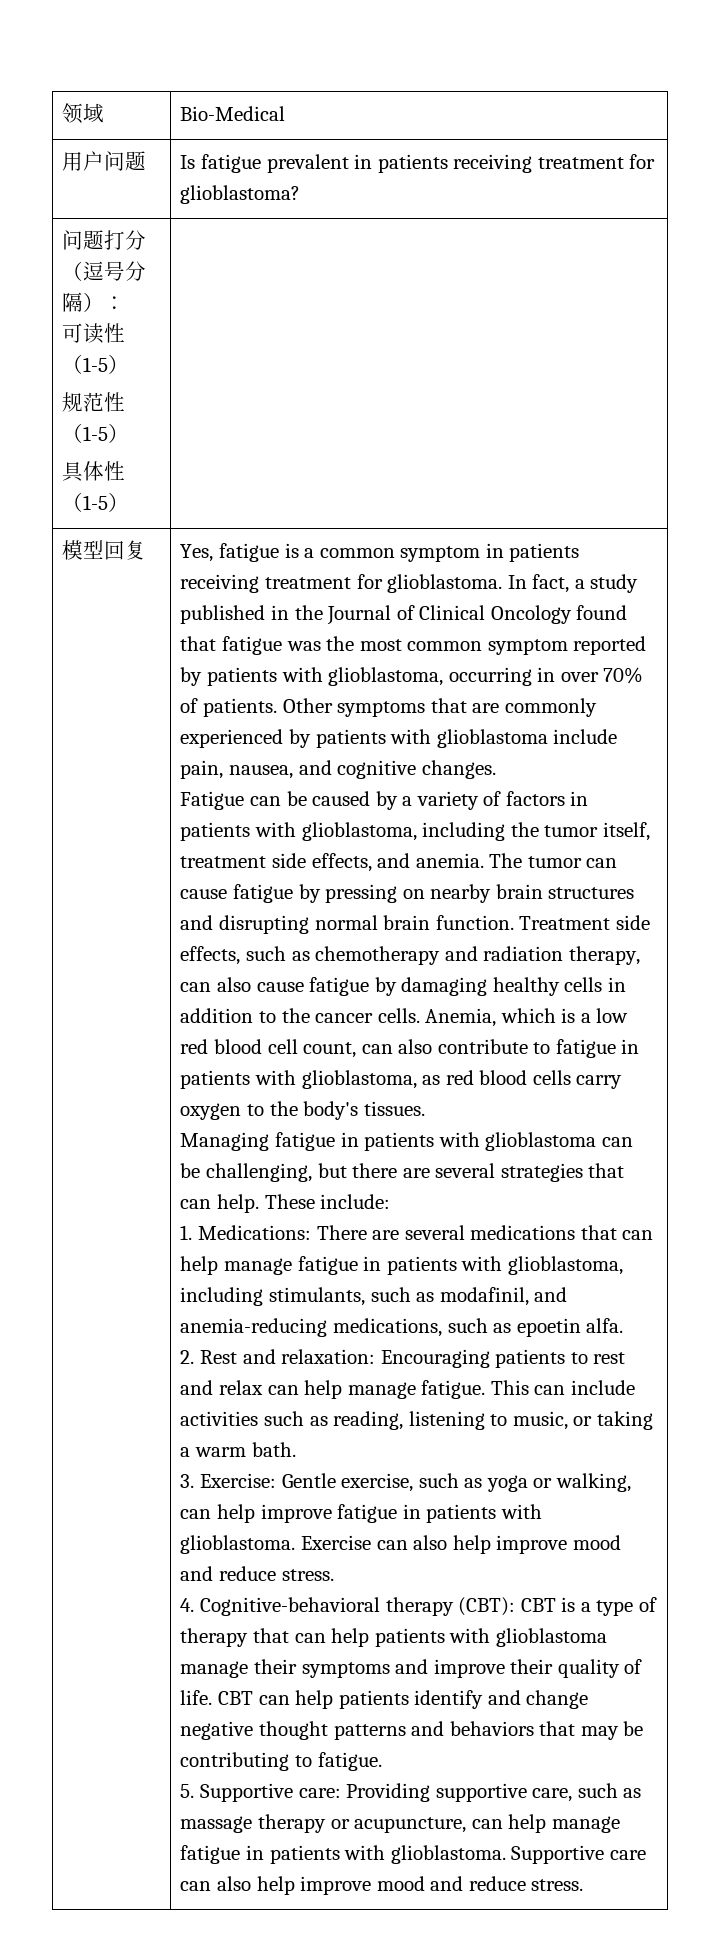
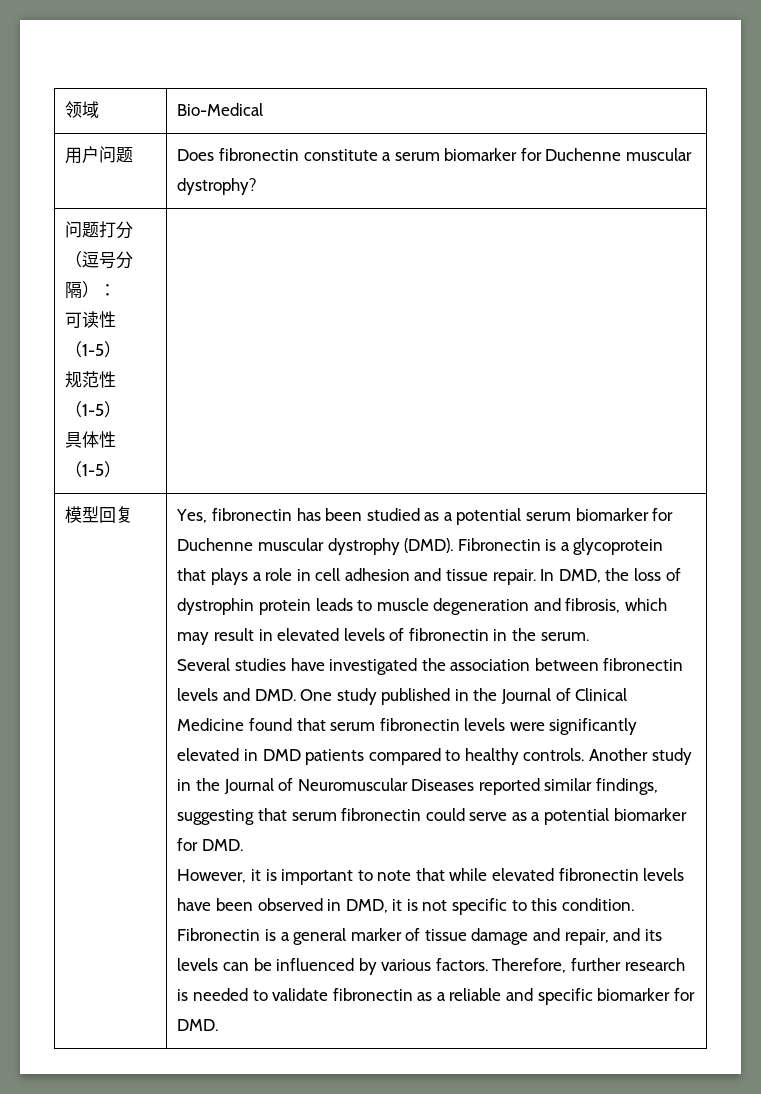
[180,154,656,173] [180,185,301,204] Is fatigue prevalent in patients receiving treatment for glioblastoma? -> [177,148,693,161] [177,178,258,195] Does fibronectin constitute a serum biomarker for Duchenne muscular dystrophy?
[219,543,580,562] [180,574,585,593] fatigue is a common symptom in patients receiving treatment for glioblastoma. In fact, a -> [211,508,674,525] [177,538,664,555] [177,568,681,585] [177,598,668,615] [177,628,589,645] [177,658,684,675] [177,688,333,701] fibronectin has been studied as a potential serum biomarker for Duchenne muscular dystrophy (DMD). Fibronectin is a glycoprotein that plays a role in cell adhesion and tissue repair. In DMD, the loss of dystrophin protein leads to muscle degeneration and fibrosis, which may result in elevated levels of fibronectin in the serum. // Several studies have investigated the association between fibronectin levels and DMD. One
[490,605,572,624] Oncology -> [177,718,245,731] Medicine
[222,636,647,655] [180,667,644,686] [180,698,597,717] [180,729,618,748] [180,760,496,779] [180,791,589,810] [180,822,650,841] [180,853,618,872] [180,884,635,903] [180,915,650,934] [180,946,640,965] [180,977,626,996] [180,1008,629,1027] [180,1039,640,1058] [180,1070,623,1089] [180,1101,425,1120] [180,1132,633,1151] [180,1163,625,1182] [180,1194,391,1213] [180,1225,654,1240] [180,1256,623,1275] [180,1287,568,1306] [180,1318,624,1337] [180,1349,626,1368] [180,1380,635,1399] [180,1411,653,1430] [180,1442,296,1457] [180,1473,631,1492] [180,1504,542,1523] [180,1535,621,1554] [180,1566,334,1581] [180,1597,657,1616] [180,1628,607,1647] [180,1659,643,1678] [180,1690,589,1709] [180,1721,644,1740] [180,1752,382,1771] [180,1783,642,1802] [180,1814,620,1833] [180,1845,646,1864] [180,1876,584,1895] fatigue was the most common symptom reported by patients with glioblastoma, occurring in over 70% of patients. Other symptoms that are commonly experienced by patients with glioblastoma include pain, nausea, and cognitive changes. // Fatigue can be caused by a variety of factors in patients with glioblastoma, including the tumor itself, treatment side effects, and anemia. The tumor can cause fatigue by pressing on nearby brain structures and disrupting normal brain function. Treatment side effects, such as chemotherapy and radiation therapy, can also cause fatigue by damaging healthy cells in addition to the cancer cells. Anemia, which is a low red blood cell count, can also contribute to fatigue in patients with glioblastoma, as red blood cells carry oxygen to the body's tissues. // Managing fatigue in patients with glioblastoma can be challenging, but there are several strategies that can help. These include: // 1. Medications: There are several medications that can help manage fatigue in patients with glioblastoma, including stimulants, such as modafinil, and anemia-reducing medications, such as epoetin alfa. // 2. Rest and relaxation: Encouraging patients to rest and relax can help manage fatigue. This can include activities such as reading, listening to music, or taking a warm bath. // 3. Exercise: Gentle exercise, such as yoga or walking, can help improve fatigue in patients with glioblastoma. Exercise can also help improve mood and reduce stress. // 4. Cognitive-behavioral therapy (CBT): CBT is a type of therapy that can help patients with glioblastoma manage their symptoms and improve their quality of life. CBT can help patients identify and change negative thought patterns and behaviors that may be contributing to fatigue. // 5. Supportive care: Providing supportive care, such as massage therapy or acupuncture, can help manage fatigue in patients with glioblastoma. Supportive care can also help improve mood and reduce stress. -> [330,718,638,735] [177,748,692,765] [177,778,659,795] [177,808,687,825] [177,838,243,851] [177,868,685,885] [177,898,634,915] [177,928,662,945] [177,958,685,975] [177,988,695,1005] [177,1019,219,1031] serum fibronectin levels were significantly elevated in DMD patients compared to healthy controls. Another study in the Journal of Neuromuscular Diseases reported similar findings, suggesting that serum fibronectin could serve as a potential biomarker for DMD. // However, it is important to note that while elevated fibronectin levels have been observed in DMD, it is not specific to this condition. Fibronectin is a general marker of tissue damage and repair, and its levels can be influenced by various factors. Therefore, further research is needed to validate fibronectin as a reliable and specific biomarker for DMD.

